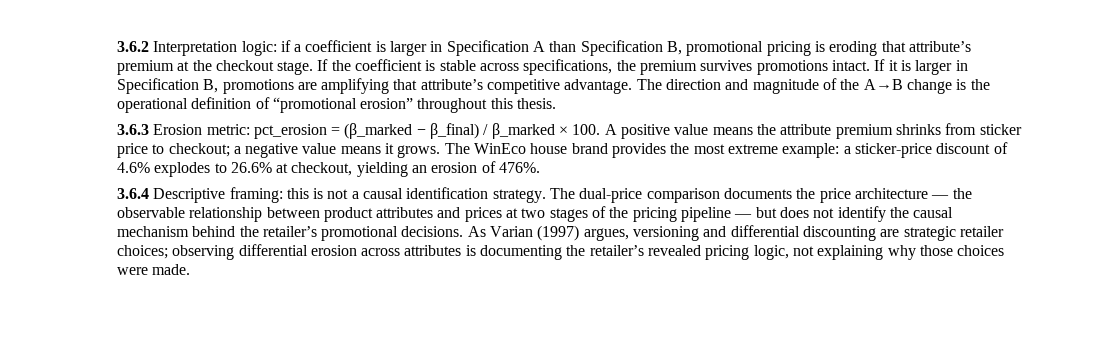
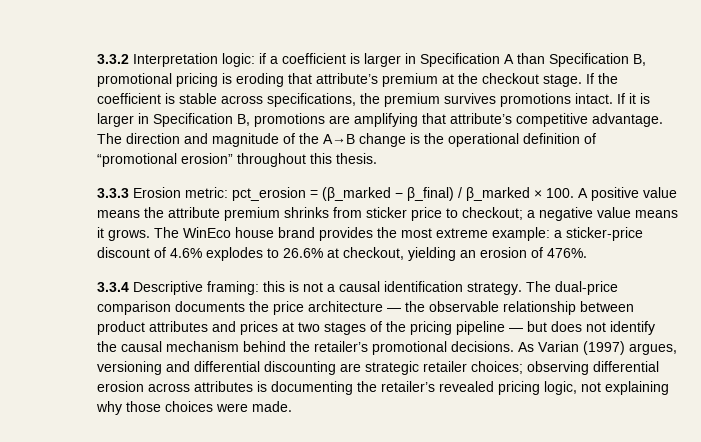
[116,41,149,52] 3.6.2 -> [97,54,130,64] 3.3.2
[116,124,149,135] 3.6.3 -> [97,188,130,198] 3.3.3
[116,188,149,199] 3.6.4 -> [97,282,130,292] 3.3.4

